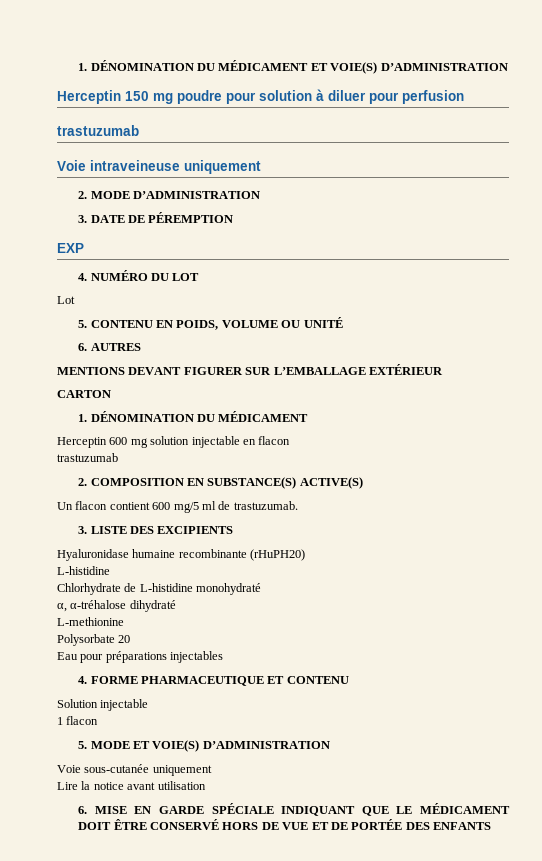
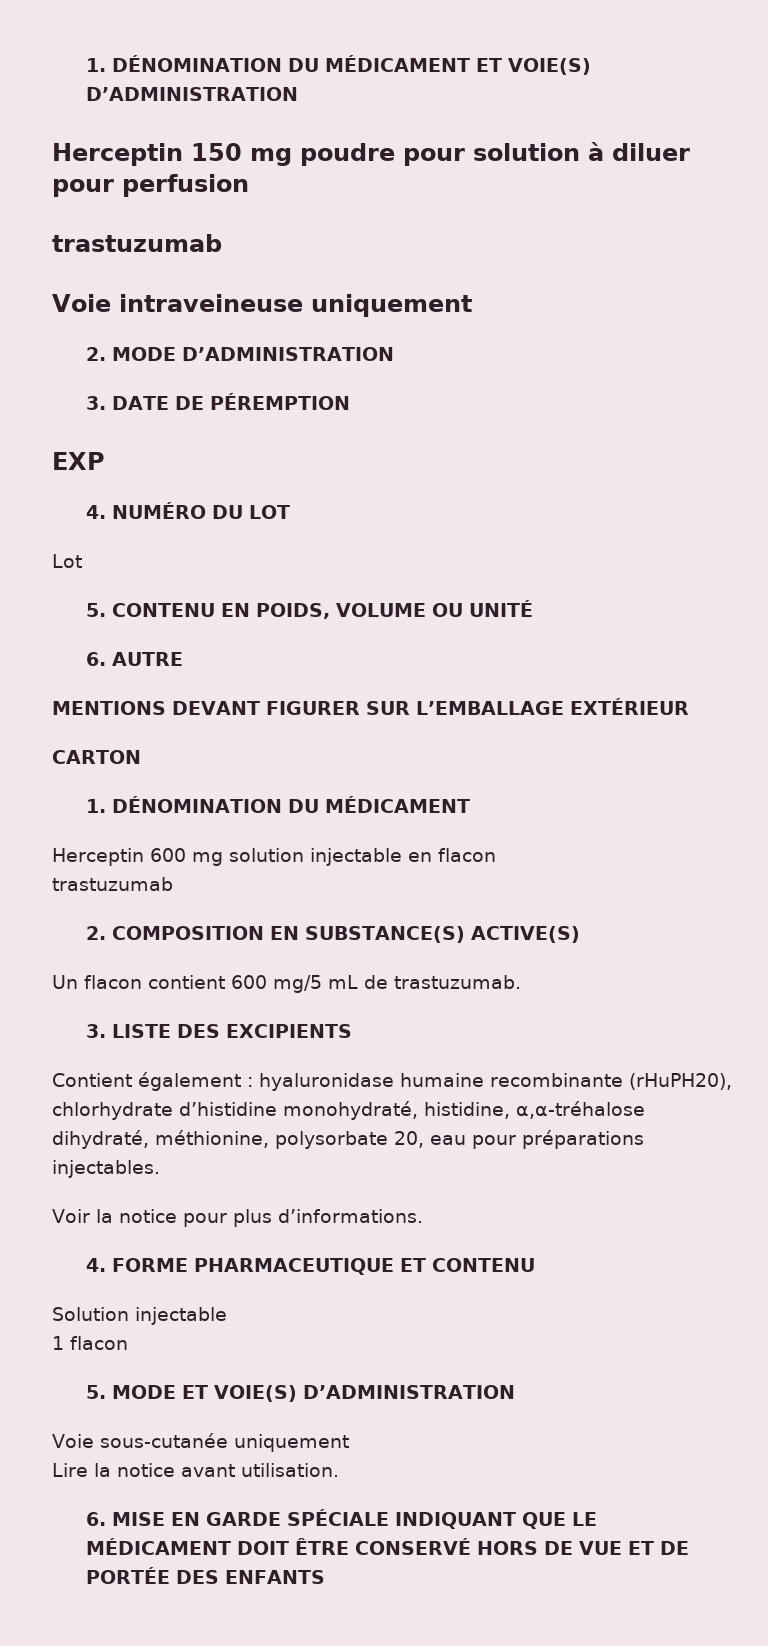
[90,343,141,351] AUTRES -> [112,652,184,666] AUTRE
[201,501,216,510] ml -> [328,975,358,989] mL
[57,549,306,561] [57,566,110,575] [57,583,262,595] [57,600,176,612] [57,617,124,626] [57,634,131,646] [57,651,224,663] Hyaluronidase humaine recombinante (rHuPH20) // L-histidine // Chlorhydrate de L-histidine monohydraté // α, α-tréhalose dihydraté // L-methionine // Polysorbate 20 // Eau pour préparations injectables -> [52,1072,732,1091] [52,1101,645,1120] [52,1130,644,1149] [52,1160,160,1178] [52,1209,423,1227] Contient également : hyaluronidase humaine recombinante (rHuPH20), chlorhydrate d’histidine monohydraté, histidine, α,α-tréhalose dihydraté, méthionine, polysorbate 20, eau pour préparations injectables. // Voir la notice pour plus d’informations.
[157,781,206,790] utilisation -> [241,1463,339,1477] utilisation.

